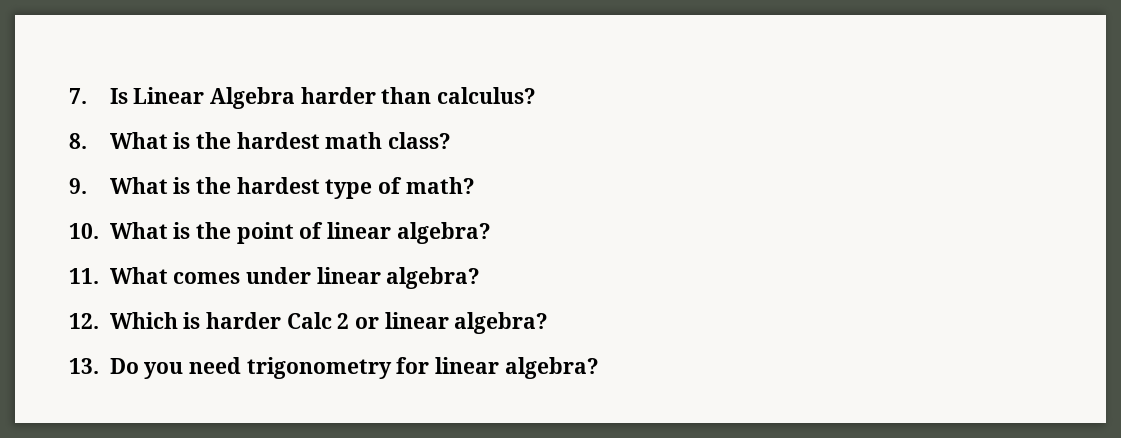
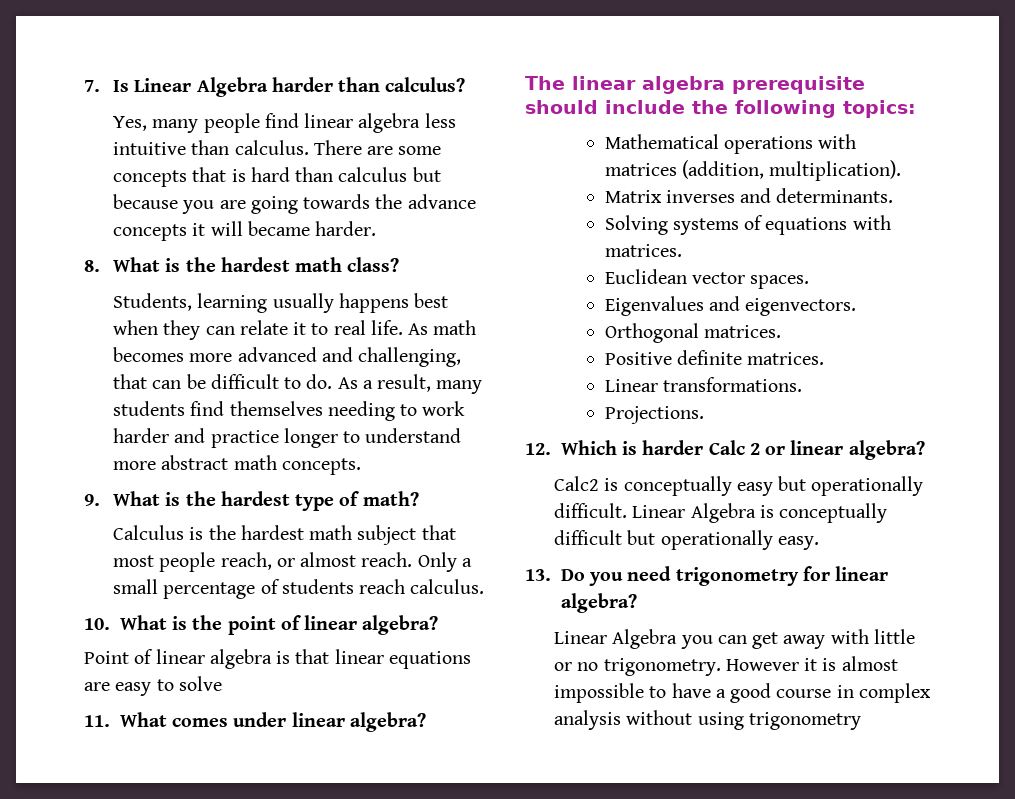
(536, 95) none -> [113,113,456,133] [113,140,442,155] [113,167,441,187] [113,194,476,214] [113,221,377,241] // Yes, many people find linear algebra less intuitive than calculus. There are some concepts that is hard than calculus but because you are going towards the advance concepts it will became harder.
(451, 140) none -> [113,293,449,313] [113,320,477,340] [113,347,462,367] [113,374,483,394] [113,401,466,421] [113,428,462,448] [113,455,361,475] // Students, learning usually happens best when they can relate it to real life. As math becomes more advanced and challenging, that can be difficult to do. As a result, many students find themselves needing to work harder and practice longer to understand more abstract math concepts.
(475, 185) none -> [113,525,456,545] [113,552,472,572] [113,579,485,599] // Calculus is the hardest math subject that most people reach, or almost reach. Only a small percentage of students reach calculus.
(491, 233) none -> [84,649,471,669] [84,676,222,696] // Point of linear algebra is that linear equations are easy to solve
(481, 278) none -> [525,76,865,94] [525,100,916,118] [604,134,857,154] [604,160,902,181] [604,188,894,203] [604,215,891,235] [604,244,682,257] [604,269,810,289] [604,296,857,316] [604,323,781,343] [604,350,825,365] [604,377,802,392] [604,406,704,424] // The linear algebra prerequisite should include the following topics: // Mathematical operations with matrices (addition, multiplication). // Matrix inverses and determinants. // Solving systems of equations with matrices. // Euclidean vector spaces. // Eigenvalues and eigenvectors. // Orthogonal matrices. // Positive definite matrices. // Linear transformations. // Projections.
(549, 323) none -> [554,476,924,496] [554,503,888,523] [554,530,819,550] // Calc2 is conceptually easy but operationally difficult. Linear Algebra is conceptually difficult but operationally easy.
(599, 368) none -> [554,629,915,649] [554,656,898,676] [554,683,931,703] [554,710,861,730] // Linear Algebra you can get away with little or no trigonometry. However it is almost impossible to have a good course in complex analysis without using trigonometry

